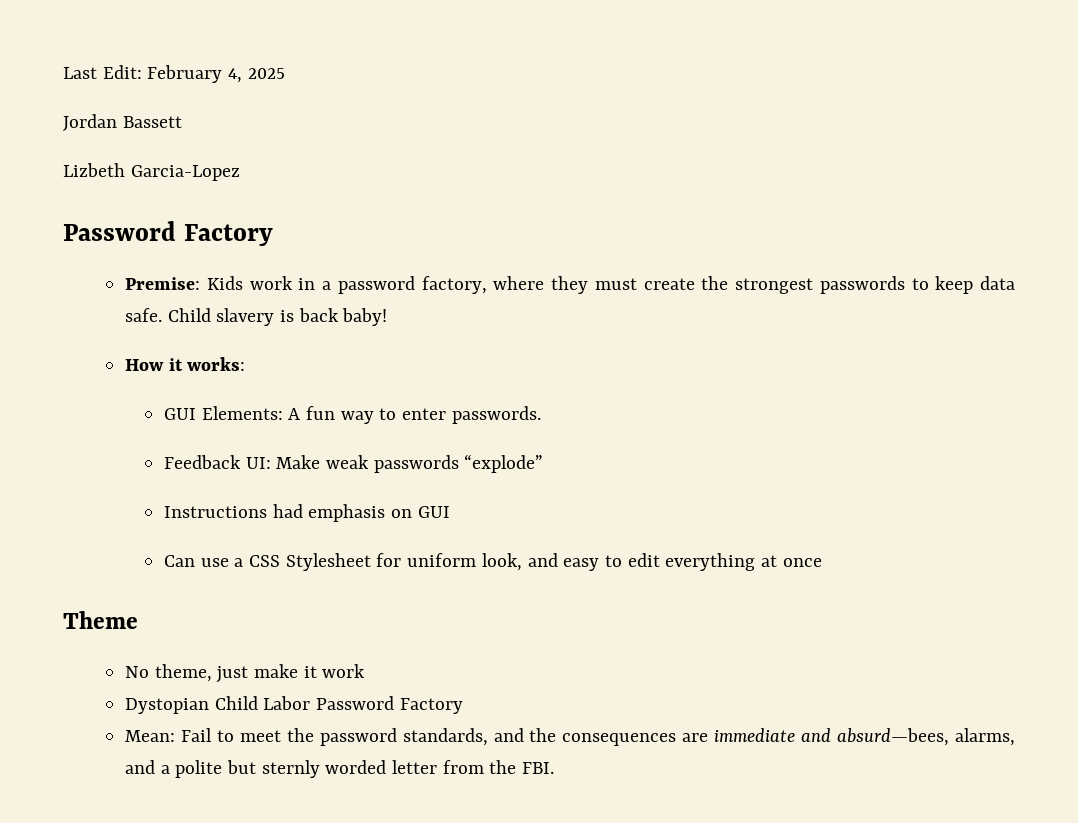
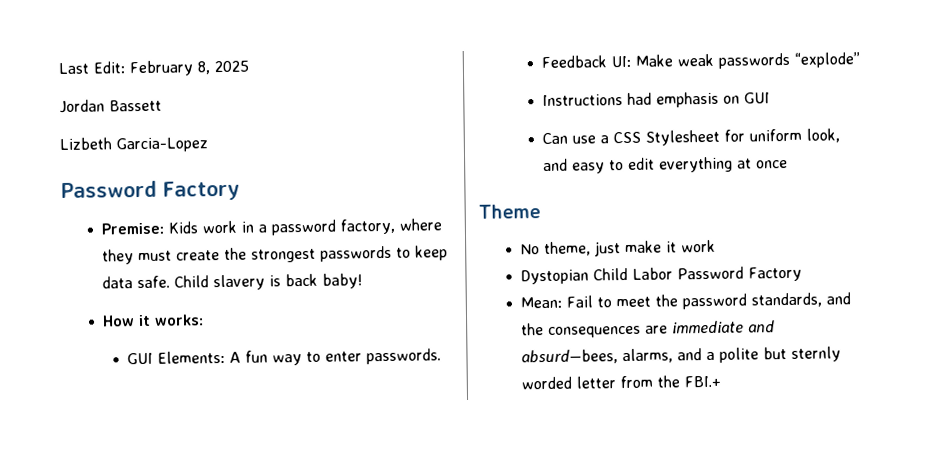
[228,68,243,83] 4, -> [197,61,210,75] 8,
[522,762,555,774] FBI. -> [684,375,722,388] FBI.+

